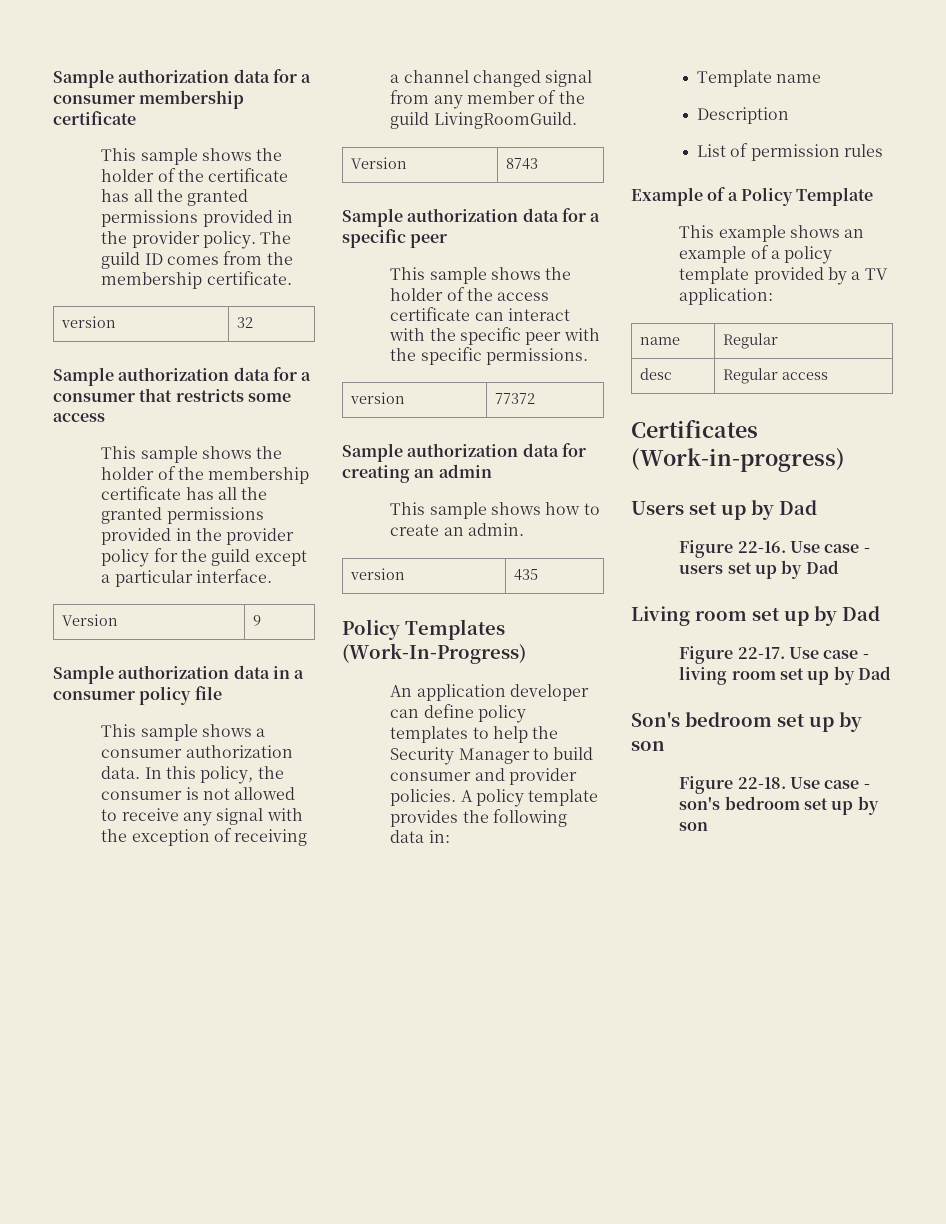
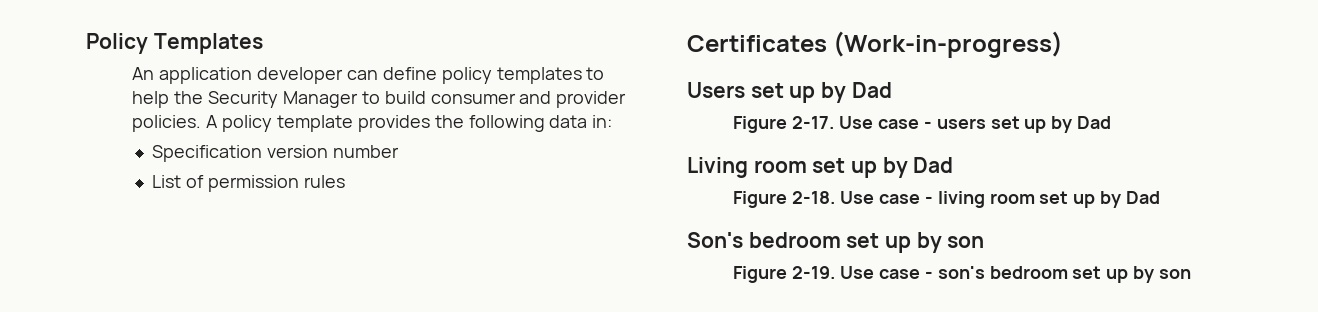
[53,69,312,88] [53,90,245,109] [53,111,136,125] [101,148,283,165] [101,168,289,182] [101,189,249,206] [101,210,294,227] [101,231,292,249] [101,251,293,269] [101,271,292,289] [61,316,117,328] [237,317,254,328] [53,367,312,386] [53,388,291,402] [53,413,105,422] [101,446,283,463] [101,466,310,484] [101,486,268,500] [101,507,264,524] [101,528,295,545] [101,548,307,567] [101,569,273,587] [62,614,119,626] [253,615,262,626] [53,665,305,684] [53,686,222,705] [101,724,266,741] [101,745,293,758] [101,766,284,784] [101,787,296,800] [101,808,303,826] [101,828,308,846] [390,70,593,87] [390,90,585,109] [390,112,577,129] [351,157,408,169] [506,158,539,170] [342,208,601,227] [342,229,448,248] [390,267,572,284] [390,287,550,301] [390,307,571,321] [389,327,600,345] [390,347,589,365] [350,392,406,404] [495,393,536,404] [342,443,586,462] [342,464,492,483] [390,502,600,519] [390,523,525,536] [350,568,406,580] [514,569,539,581] Sample authorization data for a consumer membership certificate // This sample shows the holder of the certificate has all the granted permissions provided in the provider policy. The guild ID comes from the membership certificate. // version | 32 // Sample authorization data for a consumer that restricts some access // This sample shows the holder of the membership certificate has all the granted permissions provided in the provider policy for the guild except a particular interface. // Version | 9 // Sample authorization data in a consumer policy file // This sample shows a consumer authorization data. In this policy, the consumer is not allowed to receive any signal with the exception of receiving a channel changed signal from any member of the guild LivingRoomGuild. // Version | 8743 // Sample authorization data for a specific peer // This sample shows the holder of the access certificate can interact with the specific peer with the specific permissions. // version | 77372 // Sample authorization data for creating an admin // This sample shows how to create an admin. // version | 435 // -> (86, 43) none
[342,643,526,664] (Work-In-Progress) -> (263, 43) none
[696,70,822,87] [696,107,789,124] Template name // Description -> [152,145,399,162] Specification version number
[631,187,874,206] [679,225,865,242] [679,245,833,264] [679,267,888,285] [679,288,774,305] [640,337,681,345] [723,333,779,349] [640,368,673,380] [723,368,829,384] // Example of a Policy Template // This example shows an example of a policy template provided by a TV application: // name | Regular // desc | Regular access -> (345, 181) none
[737,541,786,553] 22-16. -> [792,116,835,129] 2-17.
[737,647,785,659] 22-17. -> [792,191,836,204] 2-18.
[737,777,786,789] 22-18. -> [792,266,836,279] 2-19.

